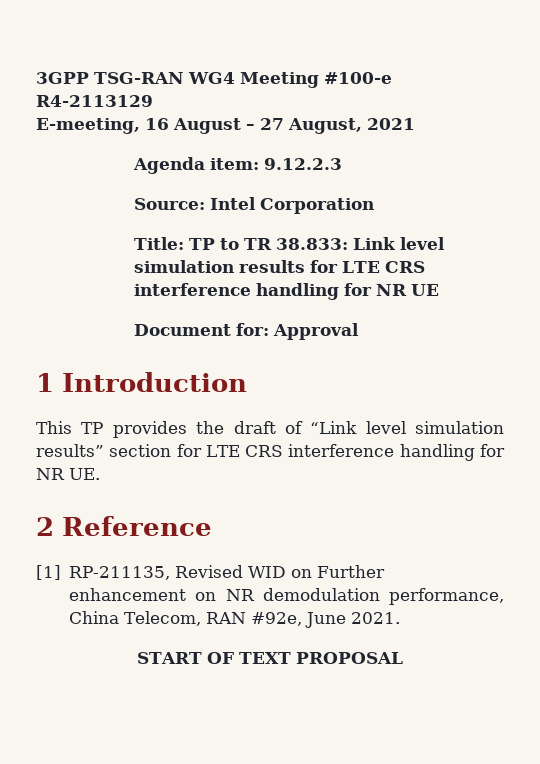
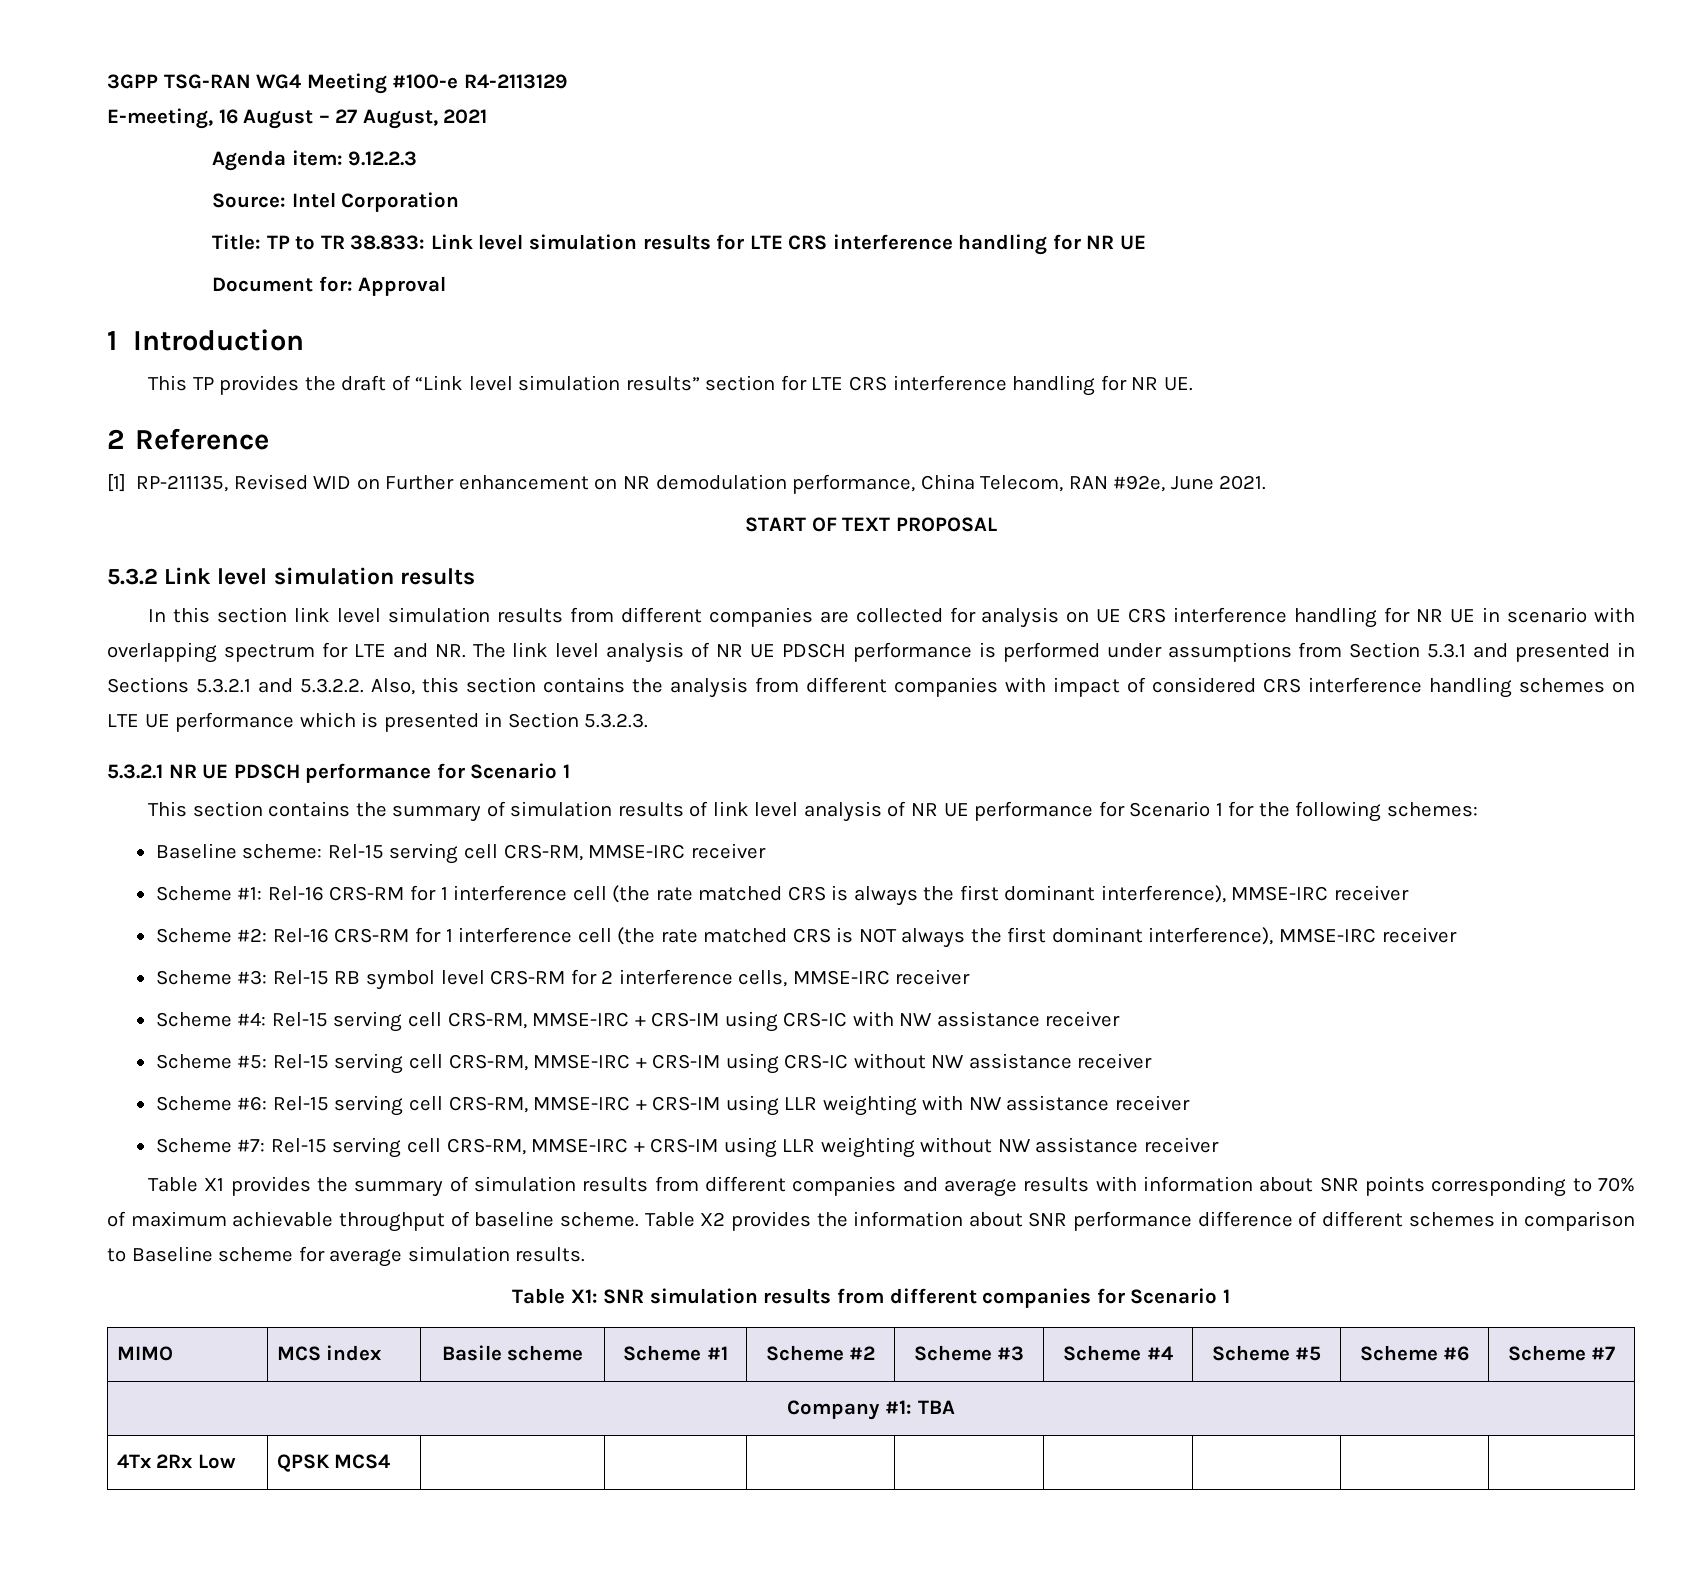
(403, 658) none -> [107,567,475,585] [148,607,1635,628] [107,642,1636,663] [107,677,1635,698] [107,712,649,732] [107,763,570,783] [148,801,1478,822] [155,843,766,864] [155,885,1410,906] [155,927,1457,948] [155,969,971,990] [155,1011,1121,1032] [155,1053,1153,1074] [155,1095,1190,1116] [155,1137,1219,1158] [148,1176,1636,1197] [107,1211,1636,1232] [107,1246,586,1267] [512,1288,1230,1308] [116,1346,173,1361] [276,1345,382,1361] [441,1345,584,1361] [623,1345,728,1361] [765,1345,876,1361] [913,1345,1025,1361] [1063,1345,1173,1361] [1211,1345,1322,1361] [1359,1345,1470,1361] [1507,1345,1616,1361] [787,1400,955,1420] [116,1454,236,1469] [276,1454,391,1472] // 5.3.2 Link level simulation results // In this section link level simulation results from different companies are collected for analysis on UE CRS interference handling for NR UE in scenario with overlapping spectrum for LTE and NR. The link level analysis of NR UE PDSCH performance is performed under assumptions from Section 5.3.1 and presented in Sections 5.3.2.1 and 5.3.2.2. Also, this section contains the analysis from different companies with impact of considered CRS interference handling schemes on LTE UE performance which is presented in Section 5.3.2.3. // 5.3.2.1 NR UE PDSCH performance for Scenario 1 // This section contains the summary of simulation results of link level analysis of NR UE performance for Scenario 1 for the following schemes: // Baseline scheme: Rel-15 serving cell CRS-RM, MMSE-IRC receiver // Scheme #1: Rel-16 CRS-RM for 1 interference cell (the rate matched CRS is always the first dominant interference), MMSE-IRC receiver // Scheme #2: Rel-16 CRS-RM for 1 interference cell (the rate matched CRS is NOT always the first dominant interference), MMSE-IRC receiver // Scheme #3: Rel-15 RB symbol level CRS-RM for 2 interference cells, MMSE-IRC receiver // Scheme #4: Rel-15 serving cell CRS-RM, MMSE-IRC + CRS-IM using CRS-IC with NW assistance receiver // Scheme #5: Rel-15 serving cell CRS-RM, MMSE-IRC + CRS-IM using CRS-IC without NW assistance receiver // Scheme #6: Rel-15 serving cell CRS-RM, MMSE-IRC + CRS-IM using LLR weighting with NW assistance receiver // Scheme #7: Rel-15 serving cell CRS-RM, MMSE-IRC + CRS-IM using LLR weighting without NW assistance receiver // Table X1 provides the summary of simulation results from different companies and average results with information about SNR points corresponding to 70% of maximum achievable throughput of baseline scheme. Table X2 provides the information about SNR performance difference of different schemes in comparison to Baseline scheme for average simulation results. // Table X1: SNR simulation results from different companies for Scenario 1 // MIMO | MCS index | Basile scheme | Scheme #1 | Scheme #2 | Scheme #3 | Scheme #4 | Scheme #5 | Scheme #6 | Scheme #7 // Company #1: TBA // 4Tx 2Rx Low | QPSK MCS4 | | | | | | | |

